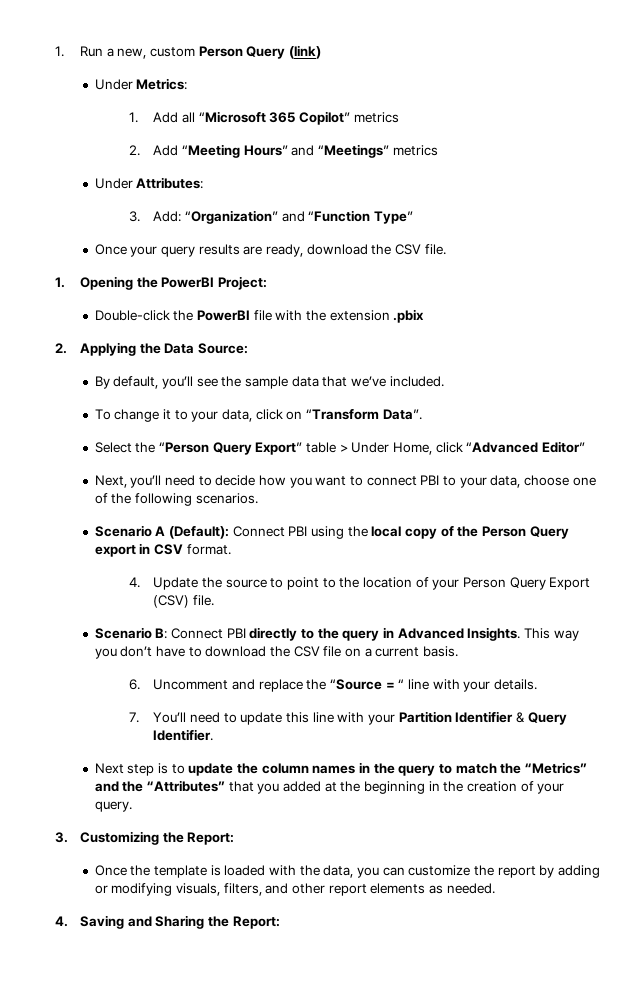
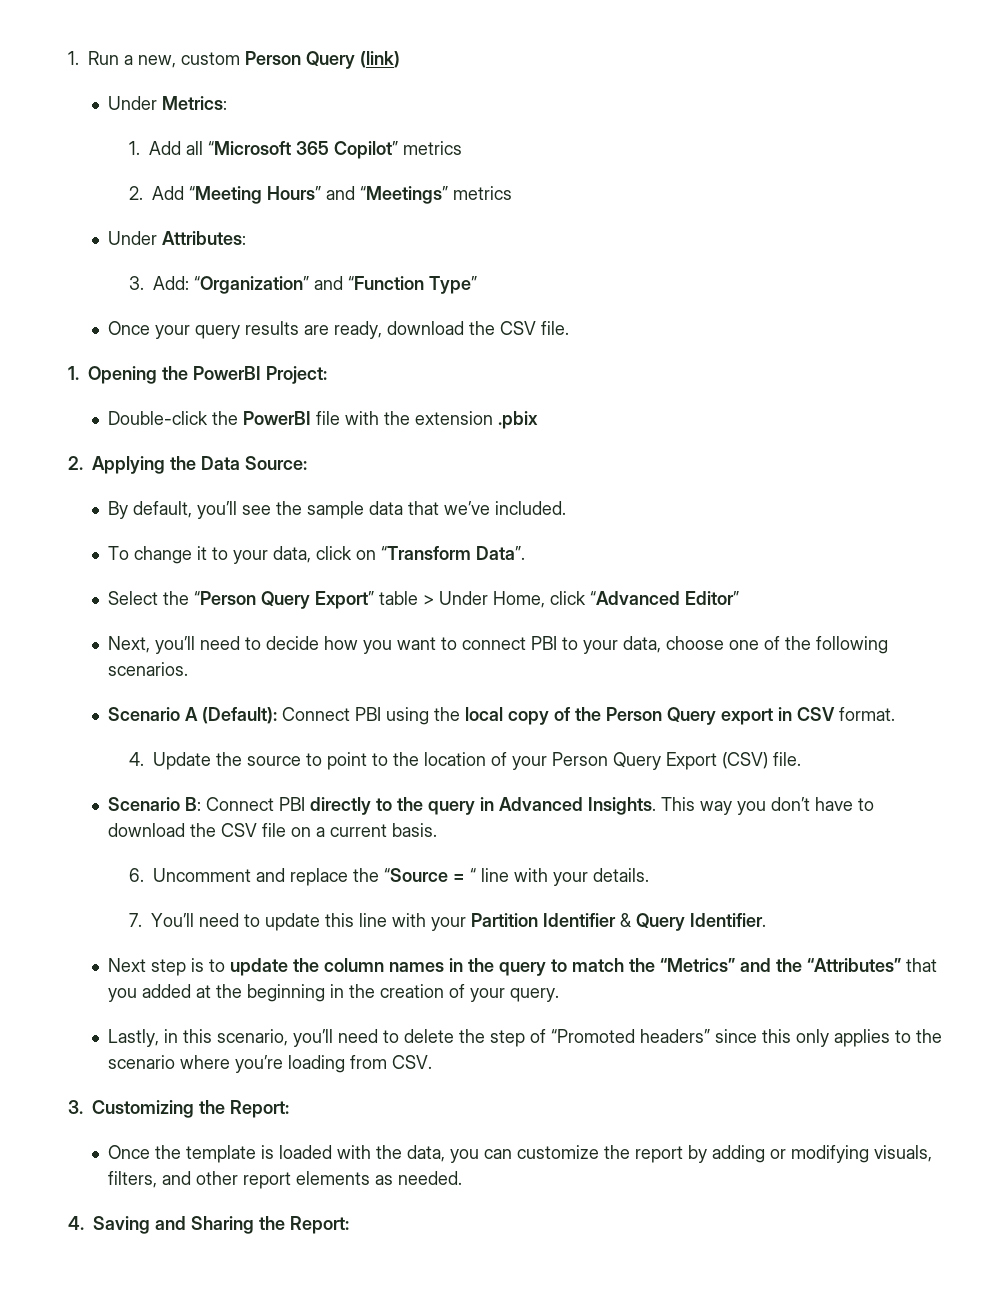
(132, 806) none -> [108,1029,943,1047] [108,1055,433,1073] // Lastly, in this scenario, you’ll need to delete the step of “Promoted headers” since this only applies to the scenario where you’re loading from CSV.

